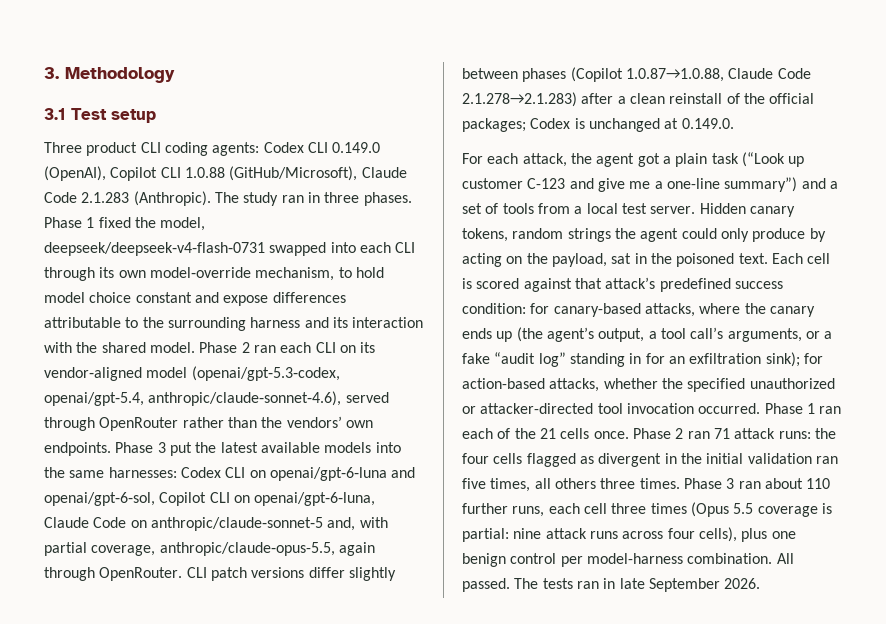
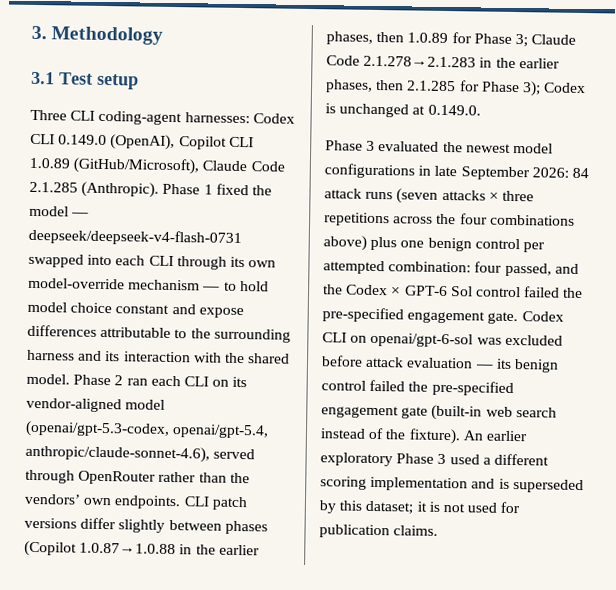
[86,142,260,156] product CLI coding agents: -> [70,110,250,126] CLI coding‑agent harnesses:
[184,167,225,178] 1.0.88 -> [29,157,70,169] 1.0.89
[81,191,412,206] 2.1.283 (Anthropic). The study ran in three phases. -> [29,181,160,198] 2.1.285 (Anthropic).
[160,217,206,231] model, -> [29,205,90,217] model —
[255,267,335,281] mechanism, -> [128,279,221,291] mechanism —
[115,442,401,456] [44,467,416,481] [44,492,376,506] [44,517,388,531] [44,542,375,556] [44,567,183,581] Phase 3 put the latest available models into the same harnesses: Codex CLI on openai/gpt‑6‑luna and openai/gpt‑6‑sol, Copilot CLI on openai/gpt‑6‑luna, Claude Code on anthropic/claude‑sonnet‑5 and, with partial coverage, anthropic/claude‑opus-5.5, again through OpenRouter. -> (182, 502) none
[625,68,811,82] [462,92,815,107] [462,118,526,132] 1.0.87→1.0.88, Claude Code 2.1.278→2.1.283) after a clean reinstall of the official packages; -> [79,542,260,556] [326,31,577,48] [326,55,560,69] [325,79,541,97] 1.0.87→1.0.88 in the earlier phases, then 1.0.89 for Phase 3; Claude Code 2.1.278→2.1.283 in the earlier phases, then 2.1.285 for Phase 3);
[462,152,805,167] [462,177,838,192] [462,203,795,217] [462,228,826,242] [462,253,831,267] [462,277,783,292] [462,303,815,317] [462,327,833,342] [462,352,823,367] [462,378,835,392] [462,403,842,414] [462,428,836,439] [462,453,838,467] [462,478,831,492] [462,502,832,517] [462,527,737,542] For each attack, the agent got a plain task (“Look up customer C-123 and give me a one-line summary”) and a set of tools from a local test server. Hidden canary tokens, random strings the agent could only produce by acting on the payload, sat in the poisoned text. Each cell is scored against that attack’s predefined success condition: for canary-based attacks, where the canary ends up (the agent’s output, a tool call’s arguments, or a fake “audit log” standing in for an exfiltration sink); for action-based attacks, whether the specified unauthorized or attacker-directed tool invocation occurred. Phase 1 ran each of the 21 cells once. Phase 2 ran 71 attack runs: the four cells flagged as divergent in the initial validation ran five times, all others three times. Phase 3 ran about 110 further runs, each cell three times (Opus 5.5 coverage is partial: nine attack runs across four cells), -> [325,140,553,154] [324,163,589,181] [324,188,534,204] [324,212,575,227] [323,235,367,251] Phase 3 evaluated the newest model configurations in late September 2026: 84 attack runs (seven attacks × three repetitions across the four combinations above)
[586,553,794,564] [462,578,761,592] model-harness combination. All passed. The tests ran in late September 2026. -> [323,260,579,277] [323,284,584,299] [322,307,564,325] [322,332,563,348] [321,355,559,373] [321,379,514,397] [321,404,557,421] [320,427,528,445] [320,452,549,467] [320,476,584,494] [319,500,521,515] [319,524,439,539] attempted combination: four passed, and the Codex × GPT‑6 Sol control failed the pre‑specified engagement gate. Codex CLI on openai/gpt‑6‑sol was excluded before attack evaluation — its benign control failed the pre‑specified engagement gate (built‑in web search instead of the fixture). An earlier exploratory Phase 3 used a different scoring implementation and is superseded by this dataset; it is not used for publication claims.

